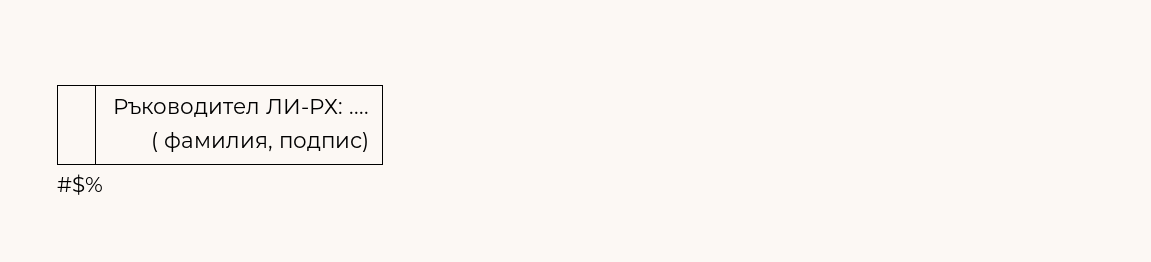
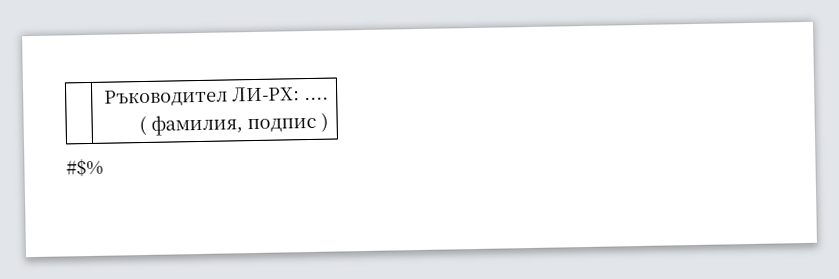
[279,132,370,152] подпис) -> [247,112,330,133] подпис )

